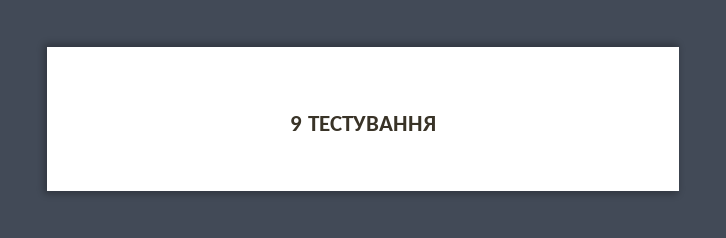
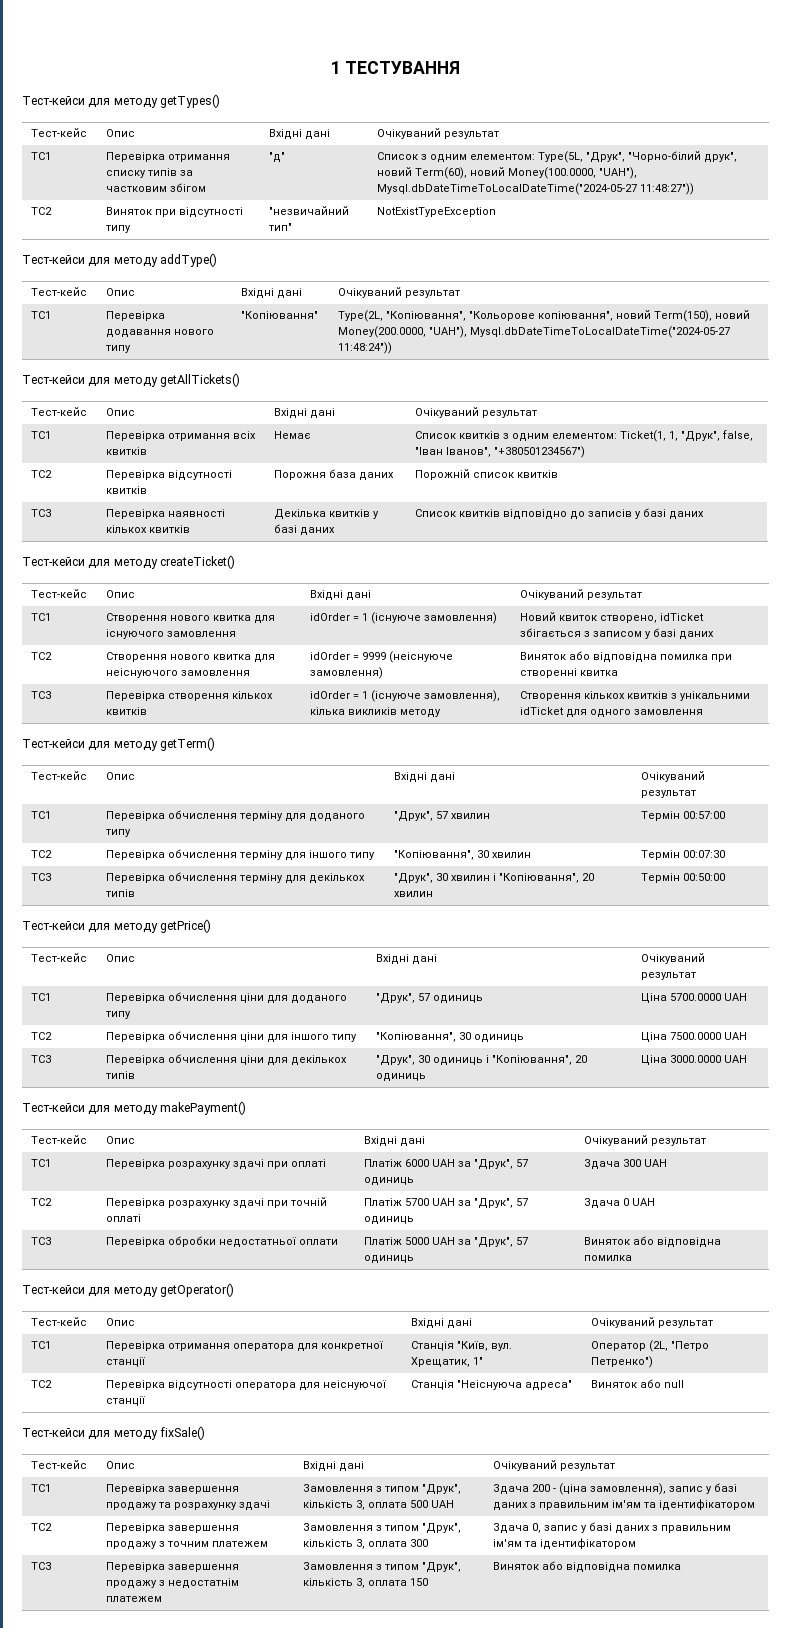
[289,116,302,131] 9 -> [330,61,341,74] 1
(437, 123) none -> [22,94,221,108] [31,128,88,137] [106,129,136,137] [269,129,331,140] [377,128,500,139] [31,152,52,160] [106,152,231,162] [106,168,194,178] [106,183,207,192] [269,152,286,163] [377,151,738,163] [377,167,638,179] [377,183,695,195] [31,207,53,215] [106,207,244,218] [106,225,132,233] [269,206,350,215] [269,223,293,231] [377,207,497,217] [22,253,218,267] [31,287,88,296] [106,288,136,296] [241,288,303,299] [338,287,461,298] [31,311,52,319] [106,311,166,321] [106,329,215,338] [106,345,132,353] [241,311,319,319] [338,310,751,322] [338,326,731,338] [338,342,393,354] [22,373,241,387] [31,407,88,416] [106,408,136,416] [274,408,336,419] [415,407,538,418] [31,431,52,439] [106,431,257,441] [106,447,148,455] [274,431,312,439] [415,430,754,442] [415,446,586,458] [31,470,53,478] [106,470,233,481] [106,486,148,494] [274,469,395,481] [415,469,559,480] [31,509,52,517] [106,509,226,519] [106,525,191,533] [274,509,380,520] [274,524,336,536] [415,508,705,520] [22,555,236,569] [31,589,88,598] [106,590,136,598] [310,590,372,601] [520,589,643,600] [31,613,52,621] [106,613,276,624] [106,629,237,639] [310,612,498,624] [520,612,705,623] [520,628,715,640] [31,652,53,660] [106,652,276,663] [106,668,251,678] [310,651,454,663] [310,667,384,679] [520,651,733,663] [520,668,619,678] [31,691,52,699] [106,691,274,701] [106,707,148,715] [310,690,501,702] [310,707,442,718] [520,691,751,701] [520,707,704,718] [22,737,216,751] [31,771,88,780] [106,772,136,780] [394,772,456,783] [641,771,706,782] [641,790,697,798] [31,811,52,819] [106,810,366,822] [106,829,132,837] [394,811,491,822] [641,811,726,821] [31,850,53,858] [106,849,376,861] [394,850,532,860] [641,850,726,860] [31,873,52,881] [106,872,366,884] [106,889,136,897] [394,873,595,884] [394,891,434,897] [641,873,726,883] [22,919,212,933] [31,953,88,962] [106,954,136,962] [376,954,438,965] [641,953,706,964] [641,972,697,980] [31,993,52,1001] [106,992,348,1004] [106,1011,132,1019] [376,993,484,1004] [641,993,748,1003] [31,1032,53,1040] [106,1031,358,1043] [376,1032,525,1043] [641,1032,748,1042] [31,1055,52,1063] [106,1054,348,1066] [106,1071,136,1079] [376,1055,588,1066] [376,1073,427,1082] [641,1055,748,1065] [22,1101,247,1115] [31,1135,88,1144] [106,1136,136,1144] [364,1136,426,1147] [584,1135,707,1146] [31,1159,52,1167] [106,1159,327,1170] [364,1159,529,1170] [364,1177,415,1186] [584,1159,668,1170] [31,1198,53,1206] [106,1197,328,1209] [106,1214,142,1222] [364,1198,529,1209] [364,1216,415,1225] [584,1198,656,1209] [31,1237,52,1245] [106,1236,339,1248] [364,1237,529,1248] [364,1255,415,1264] [584,1236,722,1248] [584,1255,633,1261] [22,1283,235,1297] [31,1317,88,1326] [106,1318,136,1326] [411,1318,473,1329] [591,1317,714,1328] [31,1341,52,1349] [106,1341,385,1352] [106,1357,147,1367] [411,1341,513,1351] [411,1357,484,1367] [591,1340,710,1352] [591,1356,654,1368] [31,1380,53,1388] [106,1380,388,1391] [106,1396,147,1406] [411,1380,573,1391] [591,1379,685,1388] [22,1426,206,1440] [31,1460,88,1469] [106,1461,136,1469] [303,1461,365,1472] [493,1460,616,1471] [31,1484,52,1492] [106,1484,240,1494] [106,1500,271,1511] [303,1484,462,1495] [303,1500,455,1510] [493,1483,738,1495] [493,1499,756,1511] [31,1523,53,1531] [106,1523,240,1533] [106,1541,269,1550] [303,1523,462,1534] [303,1539,429,1549] [493,1522,732,1534] [493,1538,637,1550] [31,1562,52,1570] [106,1562,240,1572] [106,1578,240,1589] [106,1596,163,1602] [303,1562,462,1573] [303,1578,429,1588] [493,1561,682,1573] // Тест-кейси для методу getTypes() // Тест-кейс | Опис | Вхідні дані | Очікуваний результат // TC1 | Перевірка отримання списку типів за частковим збігом | "д" | Список з одним елементом: Type(5L, "Друк", "Чорно-білий друк", новий Term(60), новий Money(100.0000, "UAH"), Mysql.dbDateTimeToLocalDateTime("2024-05-27 11:48:27")) // TC2 | Виняток при відсутності типу | "незвичайний тип" | NotExistTypeException // Тест-кейси для методу addType() // Тест-кейс | Опис | Вхідні дані | Очікуваний результат // TC1 | Перевірка додавання нового типу | "Копіювання" | Type(2L, "Копіювання", "Кольорове копіювання", новий Term(150), новий Money(200.0000, "UAH"), Mysql.dbDateTimeToLocalDateTime("2024-05-27 11:48:24")) // Тест-кейси для методу getAllTickets() // Тест-кейс | Опис | Вхідні дані | Очікуваний результат // TC1 | Перевірка отримання всіх квитків | Немає | Список квитків з одним елементом: Ticket(1, 1, "Друк", false, "Іван Іванов", "+380501234567") // TC2 | Перевірка відсутності квитків | Порожня база даних | Порожній список квитків // TC3 | Перевірка наявності кількох квитків | Декілька квитків у базі даних | Список квитків відповідно до записів у базі даних // Тест-кейси для методу createTicket() // Тест-кейс | Опис | Вхідні дані | Очікуваний результат // TC1 | Створення нового квитка для існуючого замовлення | idOrder = 1 (існуюче замовлення) | Новий квиток створено, idTicket збігається з записом у базі даних // TC2 | Створення нового квитка для неіснуючого замовлення | idOrder = 9999 (неіснуюче замовлення) | Виняток або відповідна помилка при створенні квитка // TC3 | Перевірка створення кількох квитків | idOrder = 1 (існуюче замовлення), кілька викликів методу | Створення кількох квитків з унікальними idTicket для одного замовлення // Тест-кейси для методу getTerm() // Тест-кейс | Опис | Вхідні дані | Очікуваний результат // TC1 | Перевірка обчислення терміну для доданого типу | "Друк", 57 хвилин | Термін 00:57:00 // TC2 | Перевірка обчислення терміну для іншого типу | "Копіювання", 30 хвилин | Термін 00:07:30 // TC3 | Перевірка обчислення терміну для декількох типів | "Друк", 30 хвилин і "Копіювання", 20 хвилин | Термін 00:50:00 // Тест-кейси для методу getPrice() // Тест-кейс | Опис | Вхідні дані | Очікуваний результат // TC1 | Перевірка обчислення ціни для доданого типу | "Друк", 57 одиниць | Ціна 5700.0000 UAH // TC2 | Перевірка обчислення ціни для іншого типу | "Копіювання", 30 одиниць | Ціна 7500.0000 UAH // TC3 | Перевірка обчислення ціни для декількох типів | "Друк", 30 одиниць і "Копіювання", 20 одиниць | Ціна 3000.0000 UAH // Тест-кейси для методу makePayment() // Тест-кейс | Опис | Вхідні дані | Очікуваний результат // TC1 | Перевірка розрахунку здачі при оплаті | Платіж 6000 UAH за "Друк", 57 одиниць | Здача 300 UAH // TC2 | Перевірка розрахунку здачі при точній оплаті | Платіж 5700 UAH за "Друк", 57 одиниць | Здача 0 UAH // TC3 | Перевірка обробки недостатньої оплати | Платіж 5000 UAH за "Друк", 57 одиниць | Виняток або відповідна помилка // Тест-кейси для методу getOperator() // Тест-кейс | Опис | Вхідні дані | Очікуваний результат // TC1 | Перевірка отримання оператора для конкретної станції | Станція "Київ, вул. Хрещатик, 1" | Оператор (2L, "Петро Петренко") // TC2 | Перевірка відсутності оператора для неіснуючої станції | Станція "Неіснуюча адреса" | Виняток або null // Тест-кейси для методу fixSale() // Тест-кейс | Опис | Вхідні дані | Очікуваний результат // TC1 | Перевірка завершення продажу та розрахунку здачі | Замовлення з типом "Друк", кількість 3, оплата 500 UAH | Здача 200 - (ціна замовлення), запис у базі даних з правильним ім'ям та ідентифікатором // TC2 | Перевірка завершення продажу з точним платежем | Замовлення з типом "Друк", кількість 3, оплата 300 | Здача 0, запис у базі даних з правильним ім'ям та ідентифікатором // TC3 | Перевірка завершення продажу з недостатнім платежем | Замовлення з типом "Друк", кількість 3, оплата 150 | Виняток або відповідна помилка

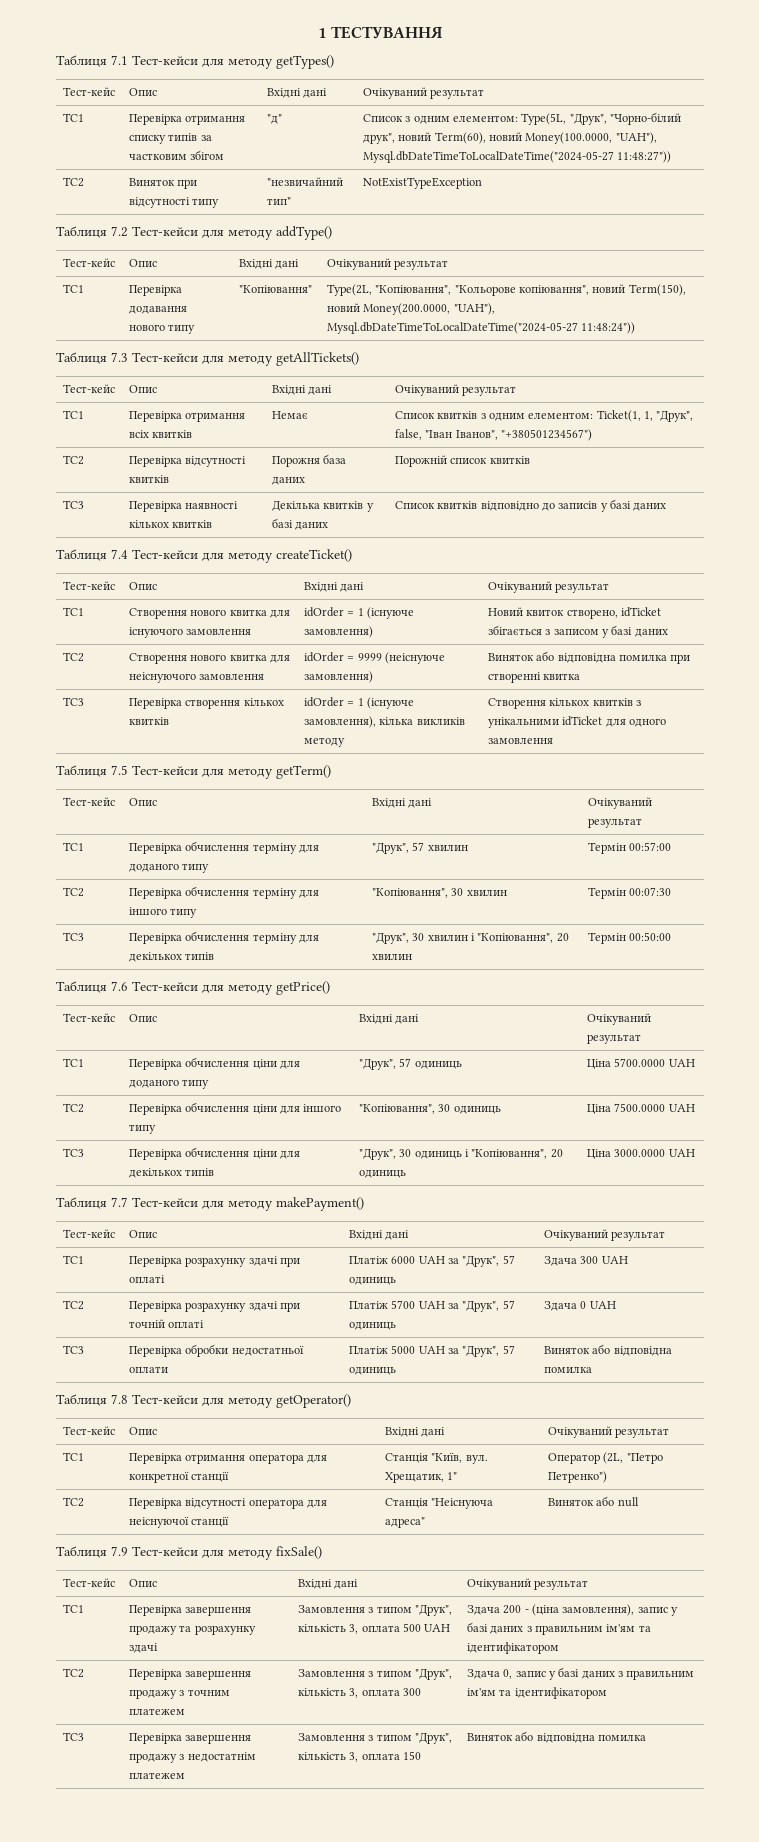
(461, 67) none -> [56,55,128,67] Таблиця 7.1
(497, 212) none -> [56,226,128,238] Таблиця 7.2
(393, 348) none -> [56,352,128,364] Таблиця 7.3
(705, 515) none -> [56,549,128,561] Таблиця 7.4
(704, 712) none -> [56,765,128,777] Таблиця 7.5
(726, 877) none -> [56,981,128,993] Таблиця 7.6
(748, 1059) none -> [56,1197,128,1209] Таблиця 7.7
(633, 1258) none -> [56,1394,128,1406] Таблиця 7.8
(685, 1384) none -> [56,1546,128,1558] Таблиця 7.9

